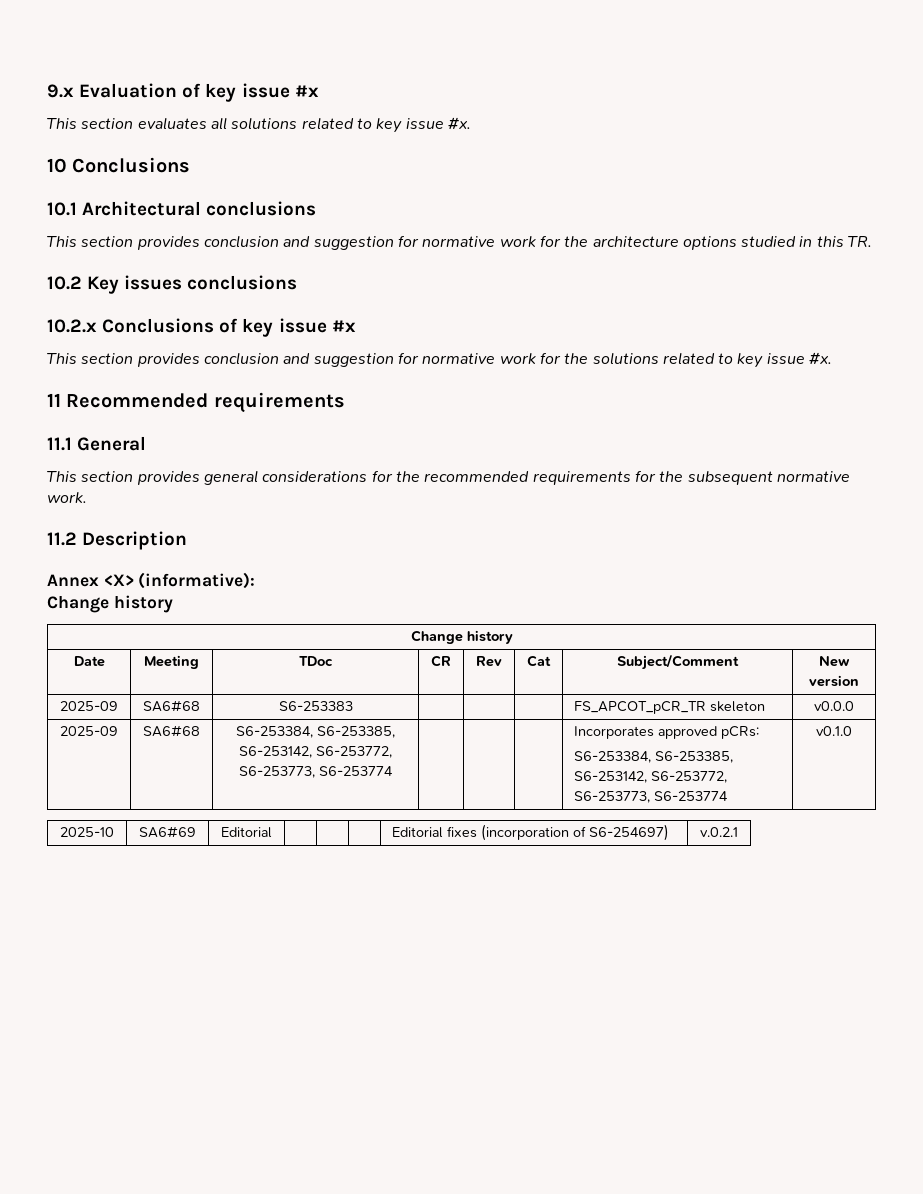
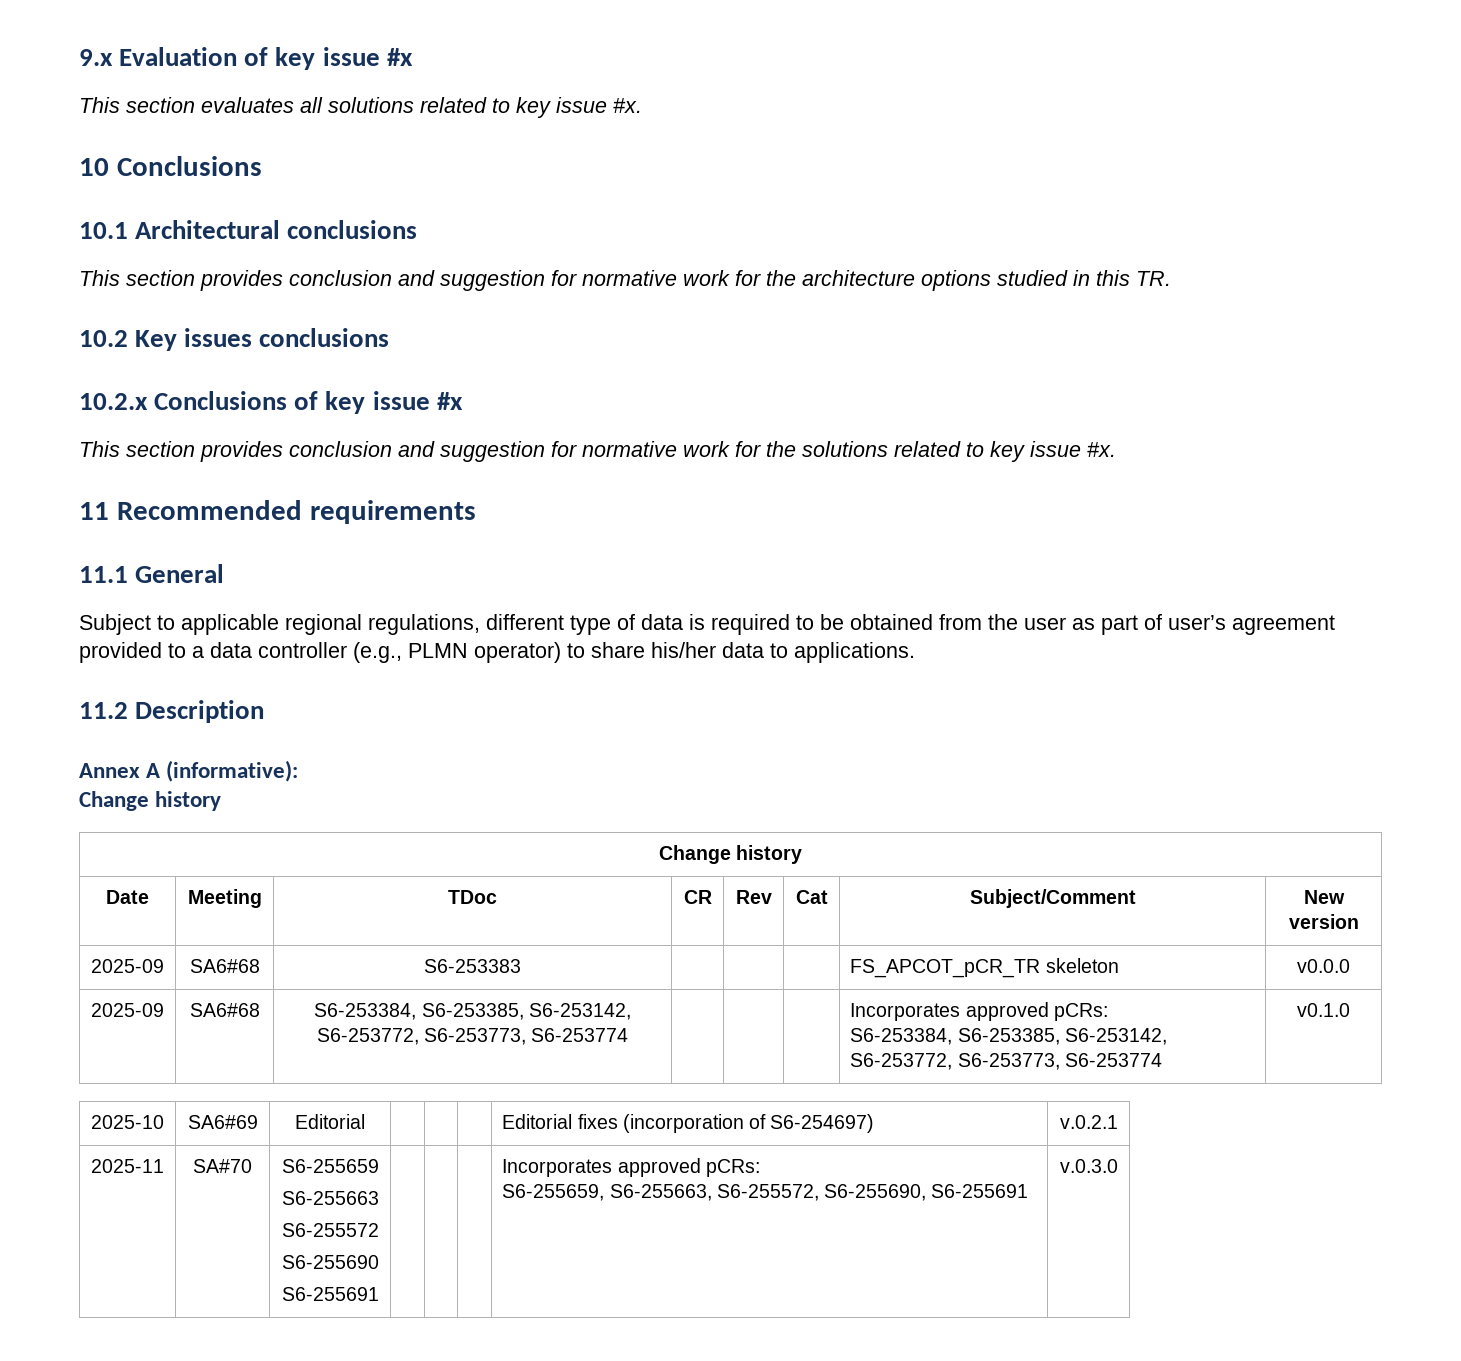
[47,470,850,485] [47,492,87,503] This section provides general considerations for the recommended requirements for the subsequent normative work. -> [79,614,1335,635] [79,642,915,663] Subject to applicable regional regulations, different type of data is required to be obtained from the user as part of user’s agreement provided to a data controller (e.g., PLMN operator) to share his/her data to applications.
[103,574,134,586] <X> -> [146,763,161,778] A
(738, 832) none -> [91,1159,164,1173] [193,1159,252,1173] [281,1159,379,1173] [281,1191,379,1205] [281,1223,379,1237] [281,1255,379,1269] [281,1287,379,1301] [502,1158,760,1177] [502,1184,1029,1201] [1059,1159,1118,1173] // 2025-11 | SA#70 | S6-255659 // S6-255663 // S6-255572 // S6-255690 // S6-255691 | | | | Incorporates approved pCRs: // S6-255659, S6-255663, S6-255572, S6-255690, S6-255691 | v.0.3.0

